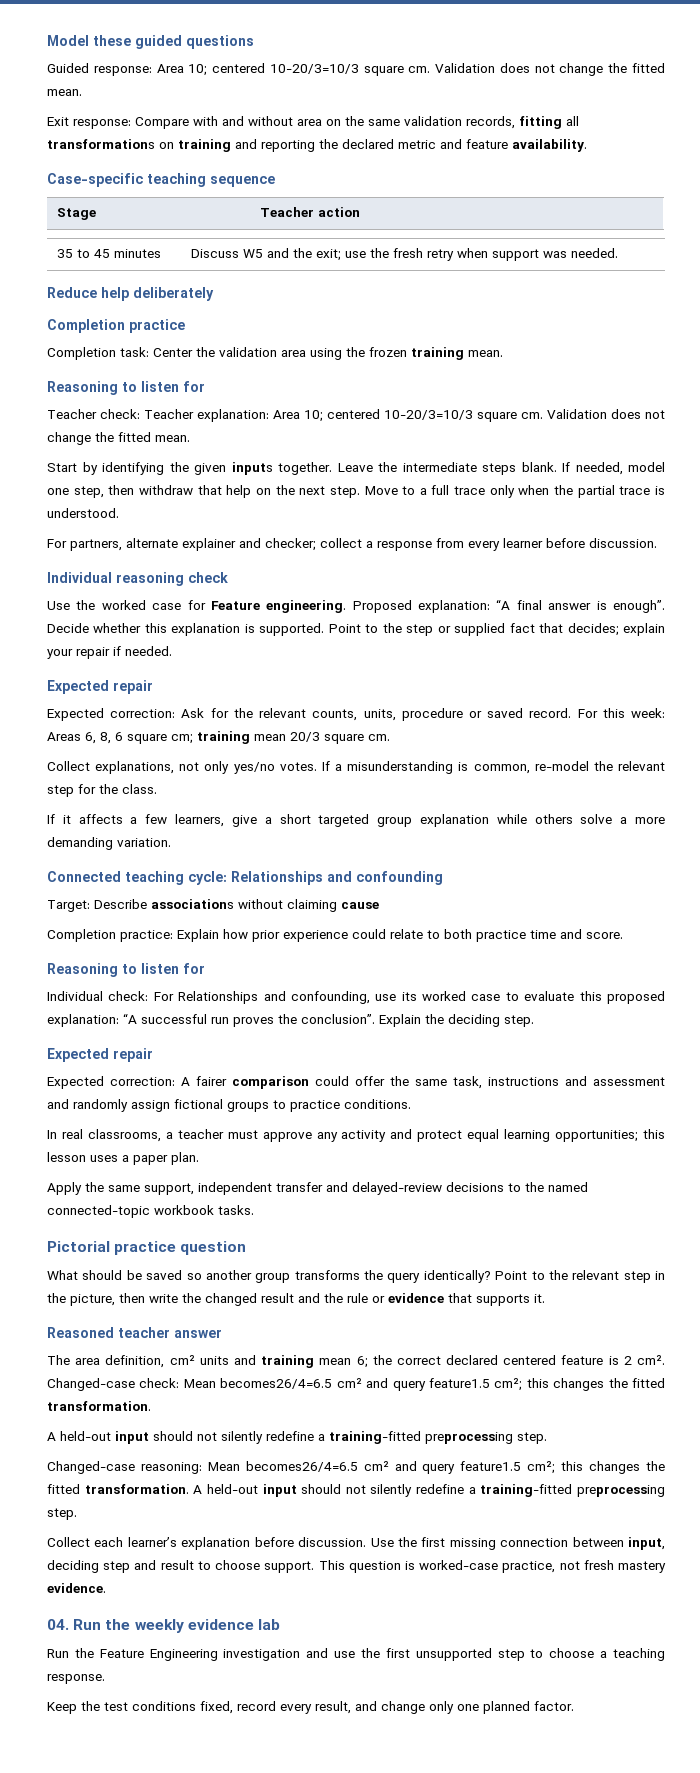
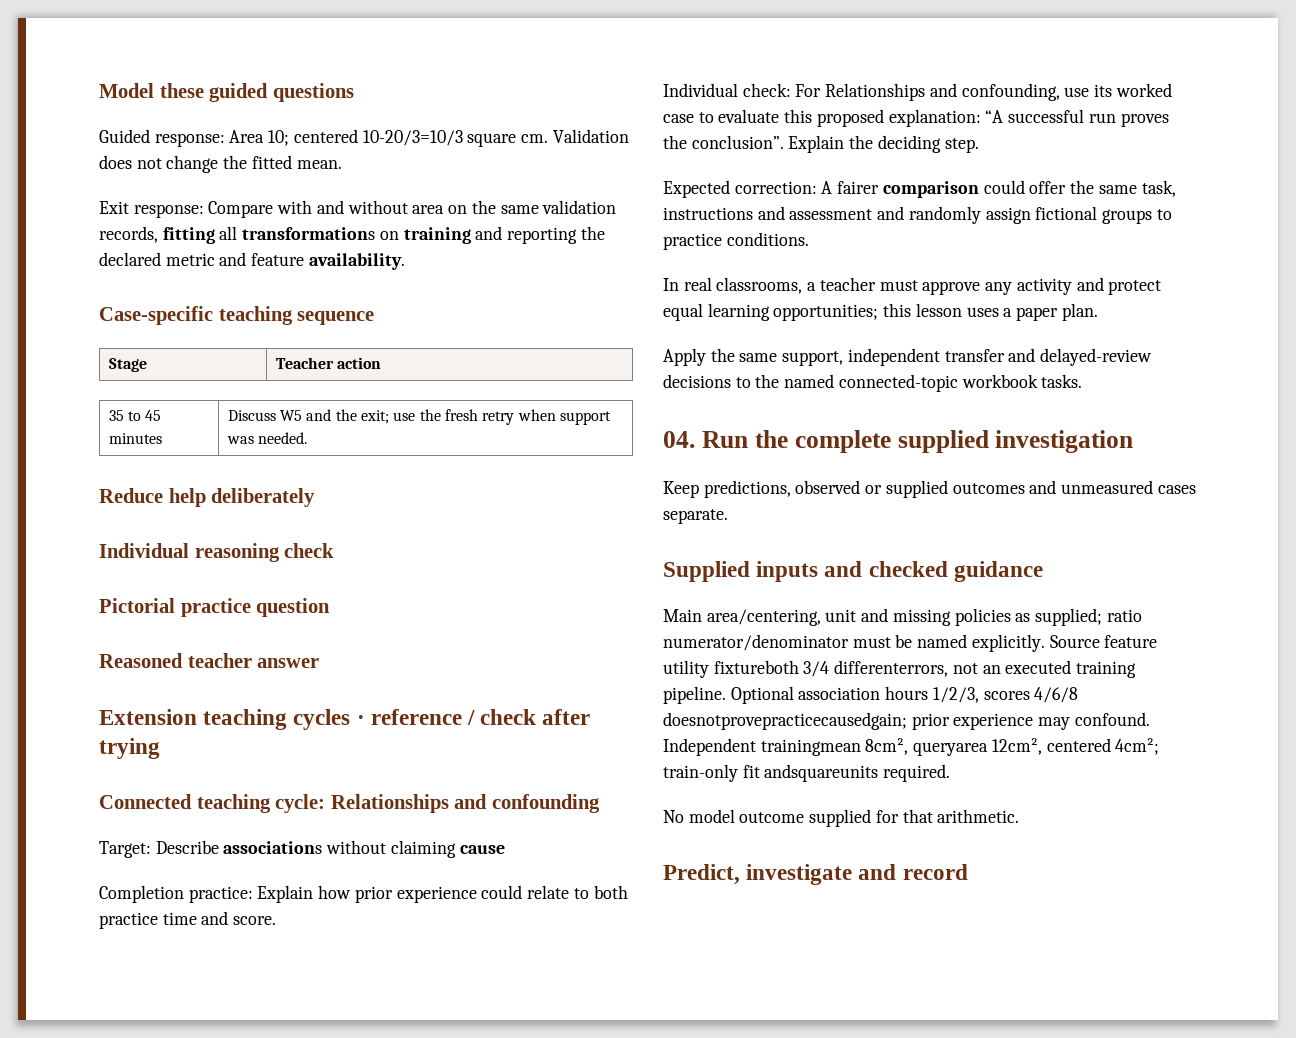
[47,319,185,333] [47,347,503,360] [47,381,205,395] [47,409,665,422] [47,432,190,445] [47,462,665,475] [47,485,665,498] [47,508,119,518] [47,538,657,551] [47,572,228,586] [47,599,665,613] [47,623,665,636] [47,646,172,659] [47,680,153,694] [47,708,665,721] [47,731,390,744] [47,761,665,774] [47,784,157,797] [47,814,665,827] [47,837,171,850] Completion practice // Completion task: Center the validation area using the frozen training mean. // Reasoning to listen for // Teacher check: Teacher explanation: Area 10; centered 10-20/3=10/3 square cm. Validation does not change the fitted mean. // Start by identifying the given inputs together. Leave the intermediate steps blank. If needed, model one step, then withdraw that help on the next step. Move to a full trace only when the partial trace is understood. // For partners, alternate explainer and checker; collect a response from every learner before discussion. // Individual reasoning check // Use the worked case for Feature engineering. Proposed explanation: “A final answer is enough”. Decide whether this explanation is supported. Point to the step or supplied fact that decides; explain your repair if needed. // Expected repair // Expected correction: Ask for the relevant counts, units, procedure or saved record. For this week: Areas 6, 8, 6 square cm; training mean 20/3 square cm. // Collect explanations, not only yes/no votes. If a misunderstanding is common, re-model the relevant step for the class. // If it affects a few learners, give a short targeted group explanation while others solve a more demanding variation. -> [99,543,335,562] [99,598,331,617] [99,653,320,668] [99,709,591,730] [99,738,160,759] Individual reasoning check // Pictorial practice question // Reasoned teacher answer // Extension teaching cycles · reference / check after trying
[47,963,205,977] // Reasoning to listen for -> (277, 920) none
[47,1048,153,1062] // Expected repair -> (979, 145) none
[47,1241,247,1255] [47,1270,665,1283] [47,1293,545,1306] [47,1327,222,1338] [47,1355,665,1368] [47,1378,665,1391] [47,1401,151,1411] [47,1431,547,1444] [47,1461,666,1474] [47,1484,665,1497] [47,1508,77,1520] [47,1537,665,1550] [47,1560,666,1573] [47,1583,106,1593] [47,1619,280,1633] [47,1648,665,1661] [47,1674,105,1684] [47,1701,574,1714] Pictorial practice question // What should be saved so another group transforms the query identically? Point to the relevant step in the picture, then write the changed result and the rule or evidence that supports it. // Reasoned teacher answer // The area definition, cm² units and training mean 6; the correct declared centered feature is 2 cm². Changed-case check: Mean becomes26/4=6.5 cm² and query feature1.5 cm²; this changes the fitted transformation. // A held-out input should not silently redefine a training-fitted preprocessing step. // Changed-case reasoning: Mean becomes26/4=6.5 cm² and query feature1.5 cm²; this changes the fitted transformation. A held-out input should not silently redefine a training-fitted preprocessing step. // Collect each learner’s explanation before discussion. Use the first missing connection between input, deciding step and result to choose support. This question is worked-case practice, not fresh mastery evidence. // 04. Run the weekly evidence lab // Run the Feature Engineering investigation and use the first unsupported step to choose a teaching response. // Keep the test conditions fixed, record every result, and change only one planned factor. -> [663,430,1134,453] [663,480,1196,498] [663,509,728,524] [663,561,1043,582] [663,608,1142,626] [663,634,1158,652] [663,660,1137,678] [663,686,1079,704] [663,712,1150,730] [663,738,1160,756] [663,764,951,782] [663,809,1020,827] [663,864,968,885] 04. Run the complete supplied investigation // Keep predictions, observed or supplied outcomes and unmeasured cases separate. // Supplied inputs and checked guidance // Main area/centering, unit and missing policies as supplied; ratio numerator/denominator must be named explicitly. Source feature utility fixtureboth 3/4 differenterrors, not an executed training pipeline. Optional association hours 1/2/3, scores 4/6/8 doesnotprovepracticecausedgain; prior experience may confound. Independent trainingmean 8cm², queryarea 12cm², centered 4cm²; train-only fit andsquareunits required. // No model outcome supplied for that arithmetic. // Predict, investigate and record

